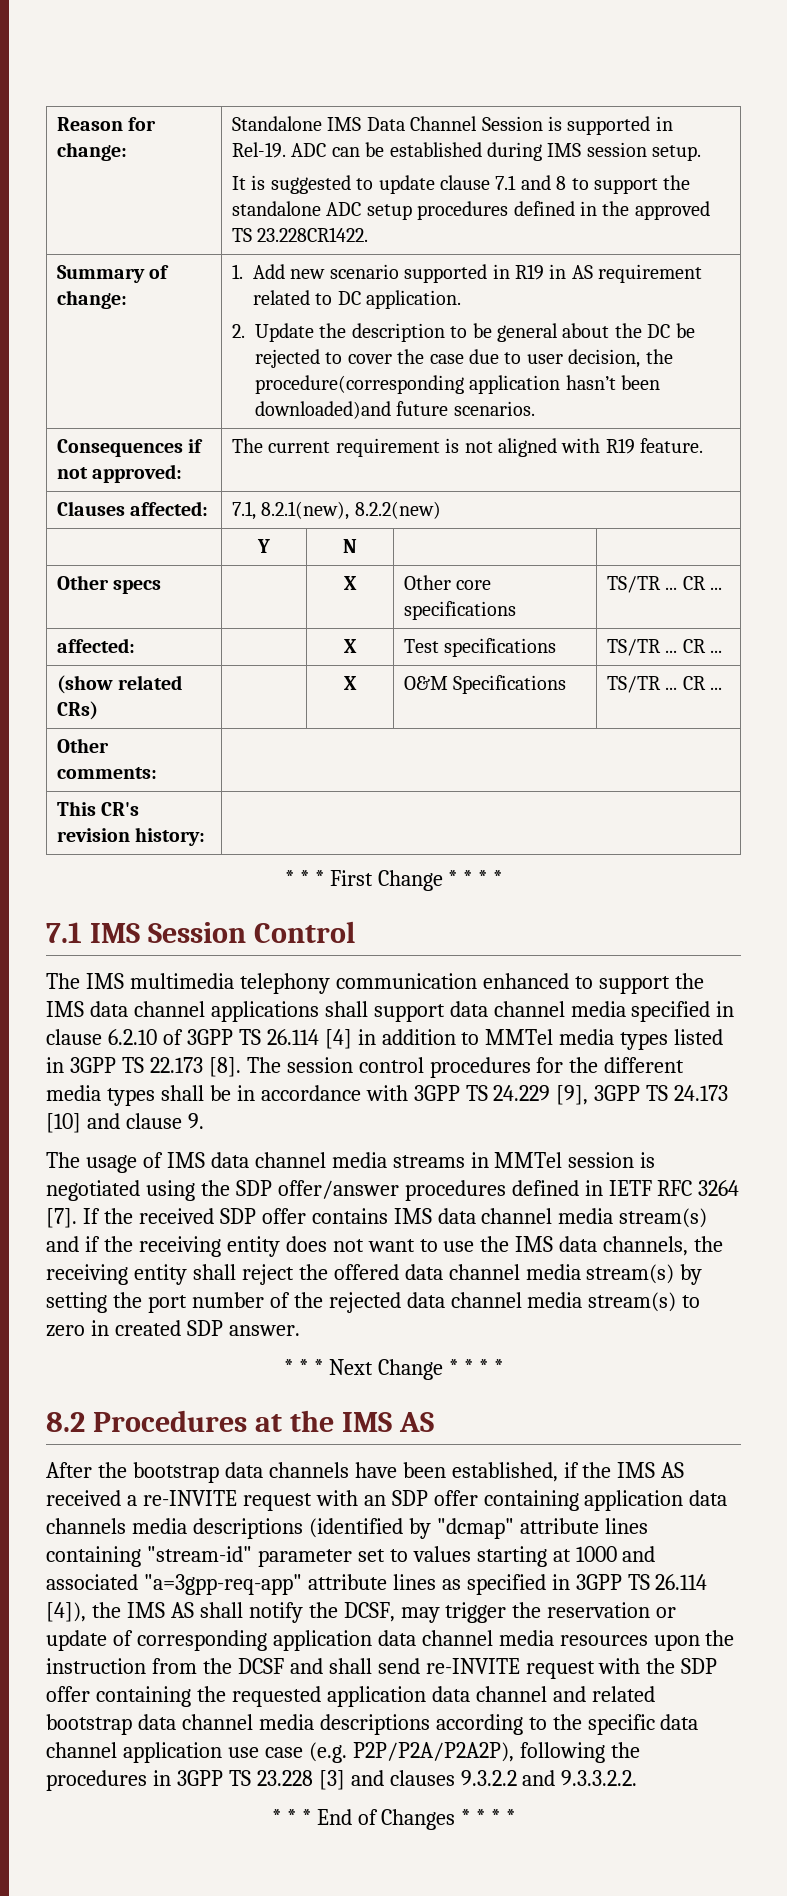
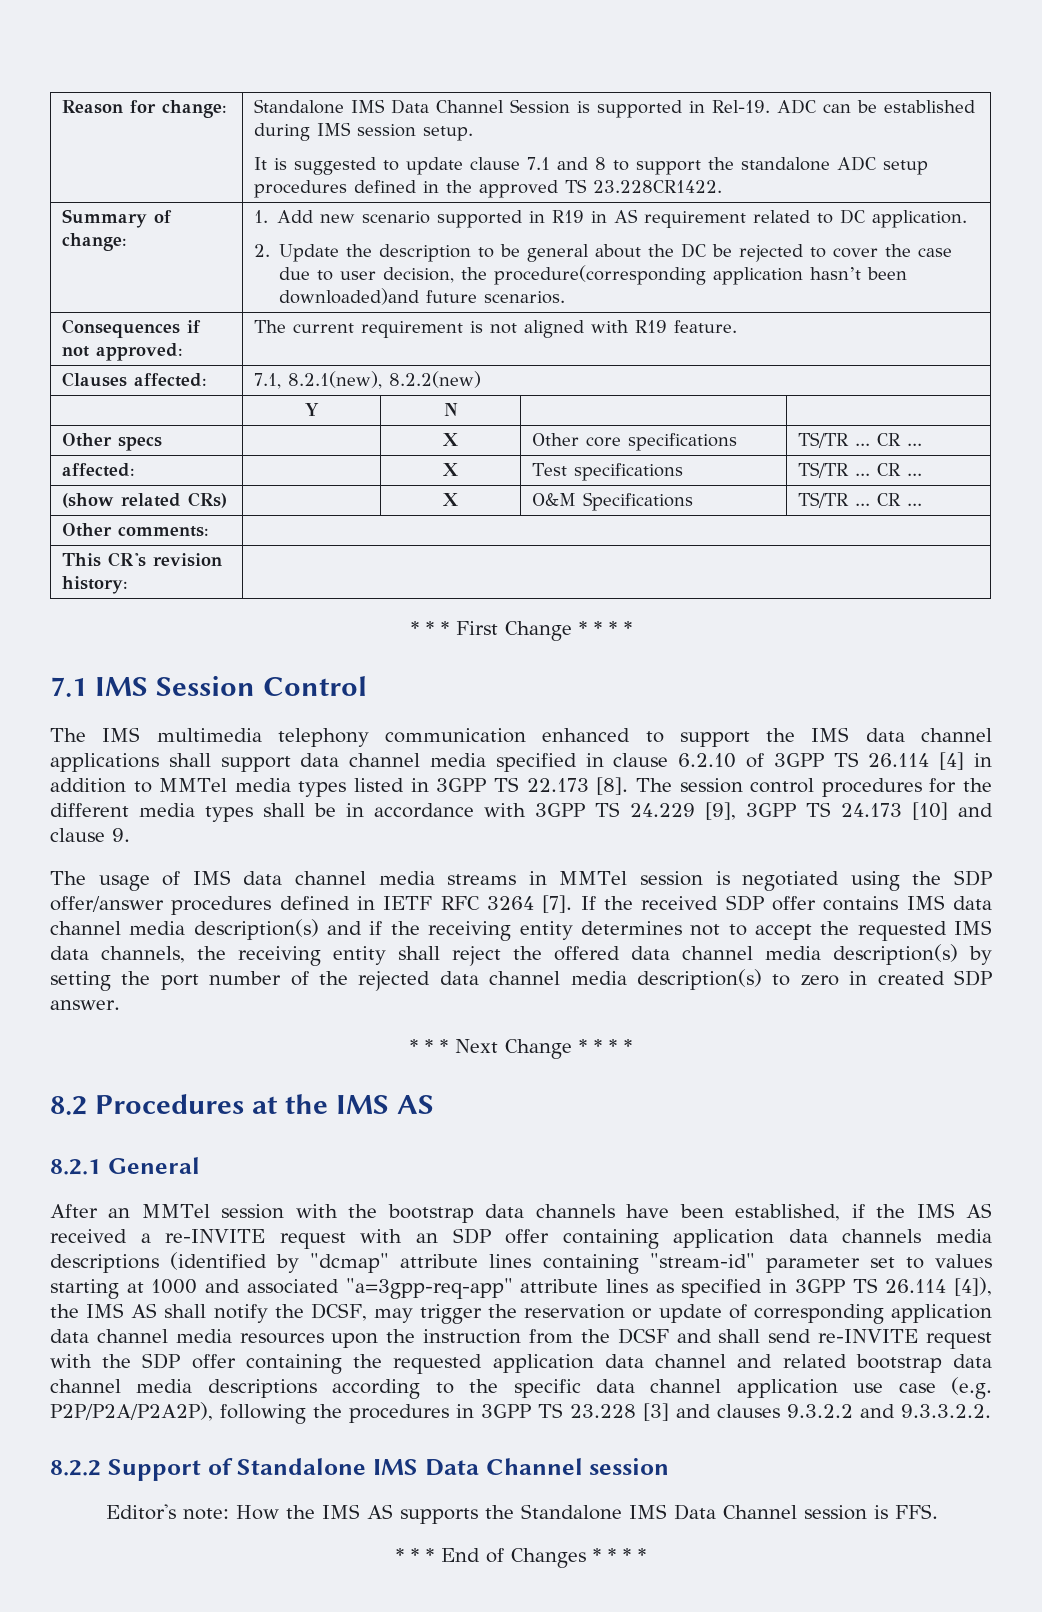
[619,1208,708,1228] stream(s) -> [193,919,319,940] description(s)
[285,1236,510,1252] does not want to use the -> [580,921,947,941] determines not to accept the requested
[586,1264,675,1284] stream(s) -> [833,944,958,965] description(s)
[588,1292,677,1312] stream(s) -> [636,969,762,990] description(s)
(434, 1422) none -> [50,1157,200,1175] // 8.2.1 General
(92, 1470) none -> [108,1204,338,1219] an MMTel session with
(638, 1778) none -> [50,1458,670,1481] [105,1504,938,1524] // 8.2.2 Support of Standalone IMS Data Channel session // Editor's note: How the IMS AS supports the Standalone IMS Data Channel session is FFS.

